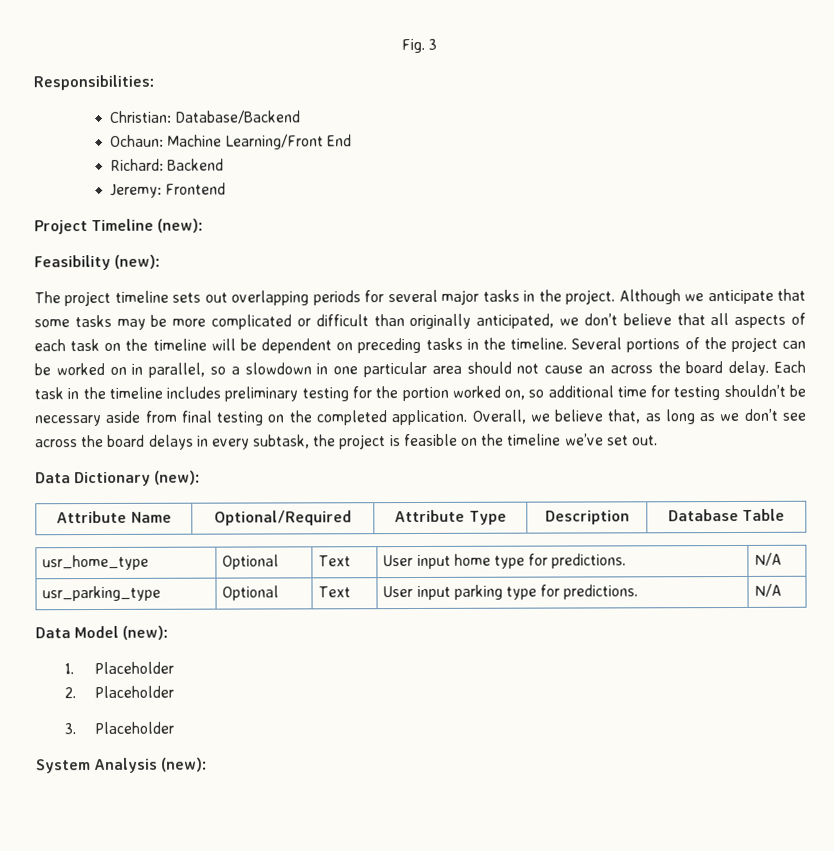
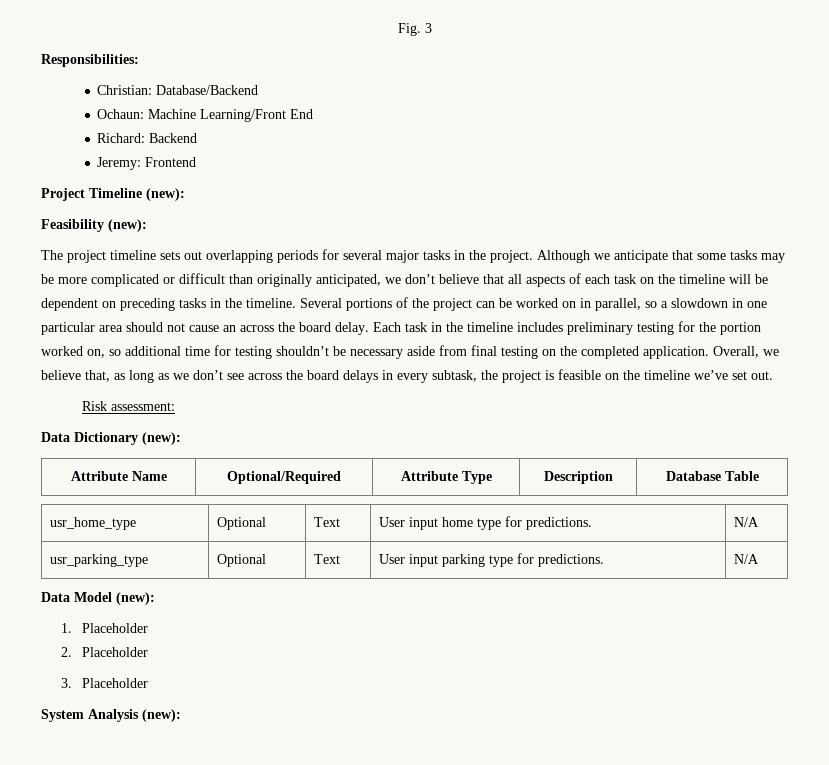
(658, 440) none -> [81,401,175,411] // Risk assessment:

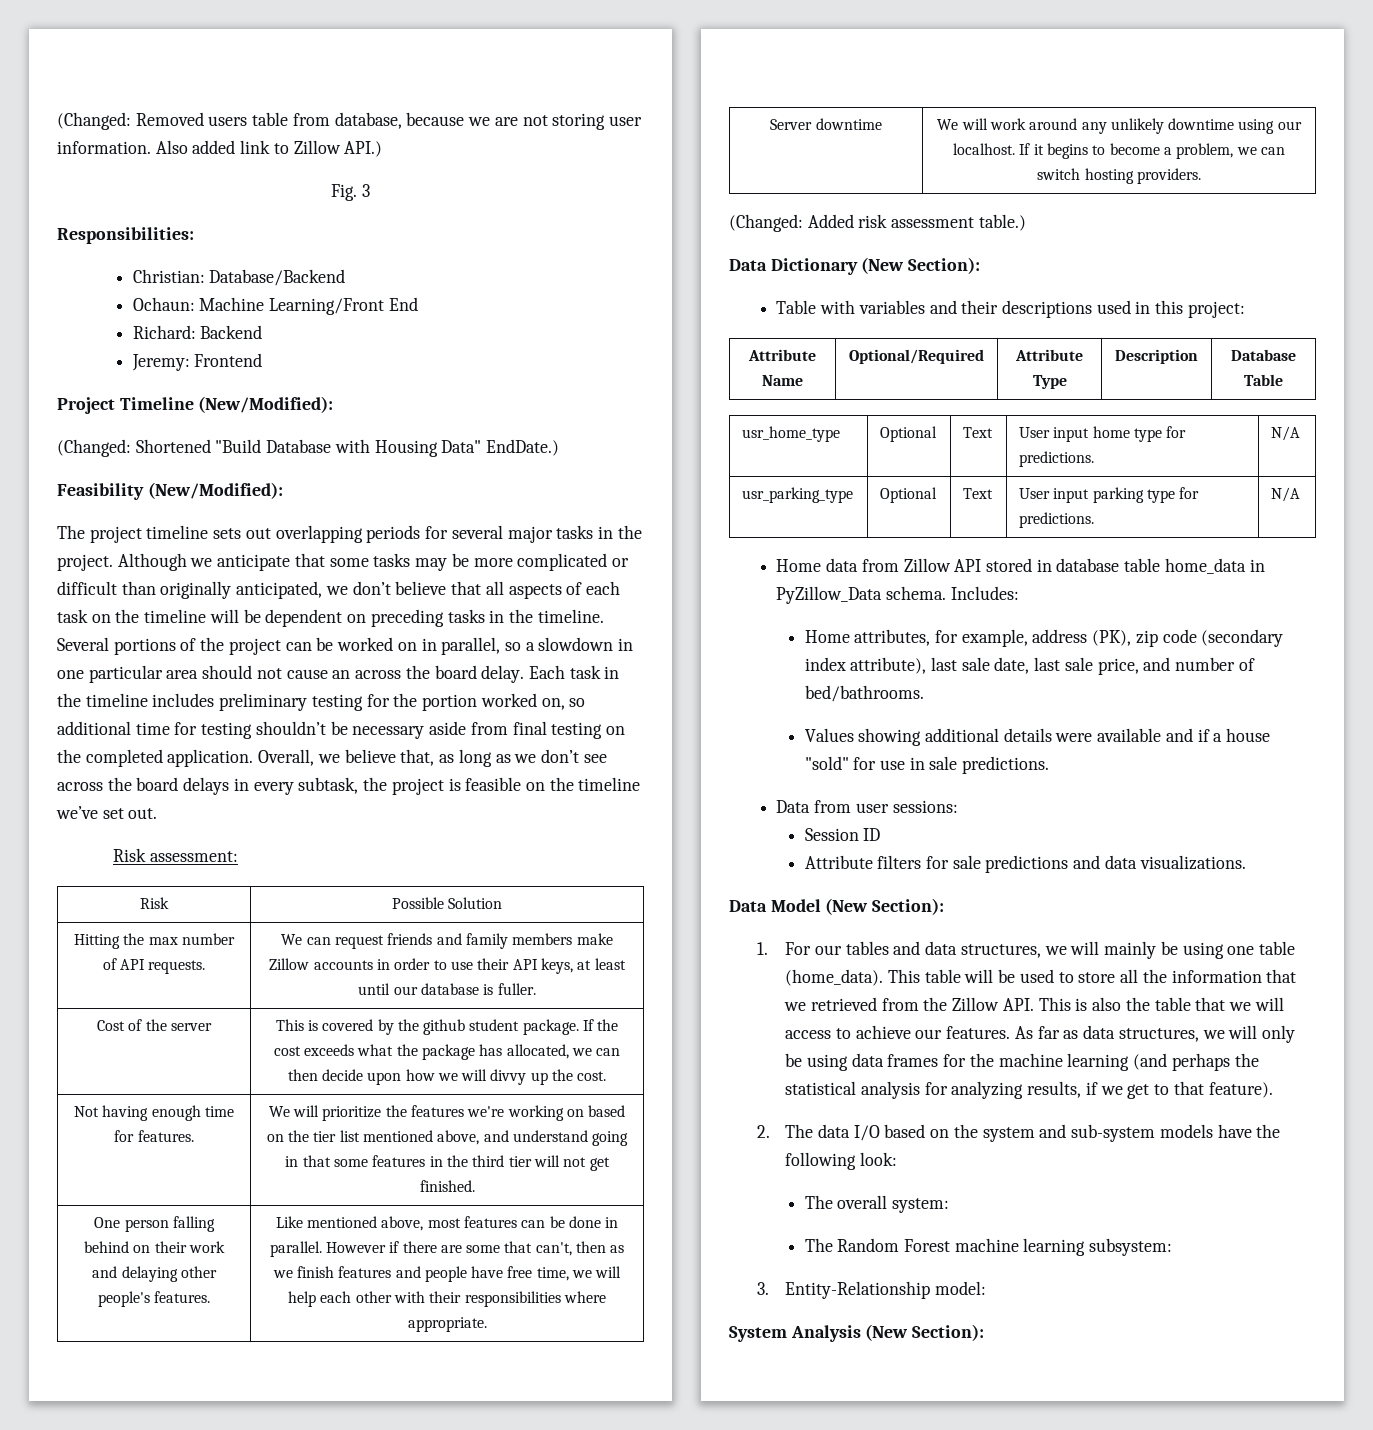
(397, 29) none -> [57,112,642,130] [57,140,383,157] (Changed: Removed users table from database, because we are not storing user information. Also added link to Zillow API.) //
[146,188,185,201] (new): -> [198,396,334,413] [57,439,560,457] (New/Modified): // (Changed: Shortened "Build Database with Housing Data" EndDate.)
[108,219,147,232] (new): -> [147,482,283,499] (New/Modified):
[41,432,181,445] // Data Dictionary (new): -> [140,897,169,909] [391,897,503,909] [74,933,235,949] [102,958,206,974] [281,933,613,949] [269,958,626,974] [358,983,536,995] [97,1019,212,1031] [275,1019,619,1035] [273,1044,621,1060] [287,1069,607,1085] [74,1105,234,1121] [114,1130,194,1142] [268,1105,626,1121] [266,1130,629,1146] [285,1155,610,1171] [419,1180,475,1192] [94,1216,215,1232] [84,1241,225,1253] [92,1266,217,1282] [97,1291,211,1307] [275,1216,619,1231] [269,1241,625,1257] [272,1266,622,1282] [288,1291,606,1307] [407,1317,487,1332] [770,118,882,130] [937,118,1302,134] [953,143,1285,159] [1037,168,1201,184] [729,214,1026,232] [729,257,981,275] [776,300,1245,318] // Risk | Possible Solution // Hitting the max number of API requests. | We can request friends and family members make Zillow accounts in order to use their API keys, at least until our database is fuller. // Cost of the server | This is covered by the github student package. If the cost exceeds what the package has allocated, we can then decide upon how we will divvy up the cost. // Not having enough time for features. | We will prioritize the features we're working on based on the tier list mentioned above, and understand going in that some features in the third tier will not get finished. // One person falling behind on their work and delaying other people's features. | Like mentioned above, most features can be done in parallel. However if there are some that can't, then as we finish features and people have free time, we will help each other with their responsibilities where appropriate. // Server downtime | We will work around any unlikely downtime using our localhost. If it begins to become a problem, we can switch hosting providers. // (Changed: Added risk assessment table.) // Data Dictionary (New Section): // Table with variables and their descriptions used in this project:
(760, 559) none -> [776,558,1265,574] [776,586,1019,604] [804,629,1284,647] [804,657,1255,675] [804,685,924,702] [804,728,1271,746] [804,756,1050,774] [776,800,958,813] [804,828,881,841] [804,855,1246,873] // Home data from Zillow API stored in database table home_data in PyZillow_Data schema. Includes: // Home attributes, for example, address (PK), zip code (secondary index attribute), last sale date, last sale price, and number of bed/bathrooms. // Values showing additional details were available and if a house "sold" for use in sale predictions. // Data from user sessions: // Session ID // Attribute filters for sale predictions and data visualizations.
[116,592,155,605] (new): -> [825,898,945,915] (New Section):
[81,623,148,633] [61,647,148,657] Placeholder // 2. Placeholder -> [785,941,1295,959] [785,969,1297,986] [784,997,1284,1011] [785,1025,1295,1043] [785,1053,1259,1071] [785,1081,1273,1099] [757,1124,1281,1142] [785,1152,897,1170] [804,1195,949,1213] [804,1238,1173,1256] For our tables and data structures, we will mainly be using one table (home_data). This table will be used to store all the information that we retrieved from the Zillow API. This is also the table that we will access to achieve our features. As far as data structures, we will only be using data frames for the machine learning (and perhaps the statistical analysis for analyzing results, if we get to that feature). // 2. The data I/O based on the system and sub-system models have the following look: // The overall system: // The Random Forest machine learning subsystem:
[81,678,148,688] Placeholder -> [785,1281,986,1299] Entity-Relationship model:
[142,709,181,722] (new): -> [865,1324,985,1341] (New Section):

